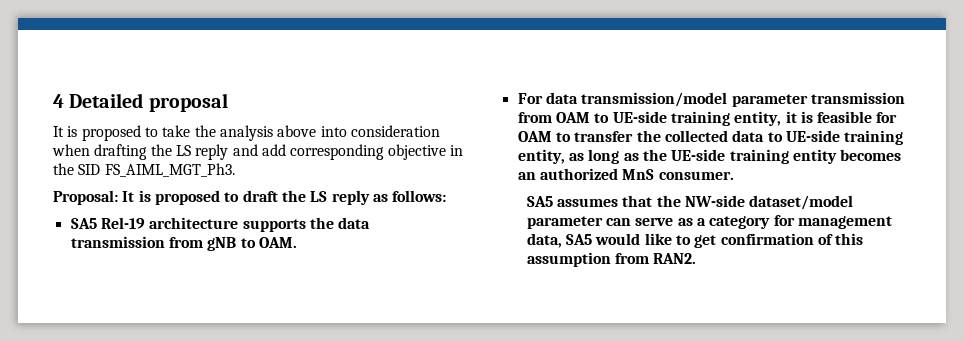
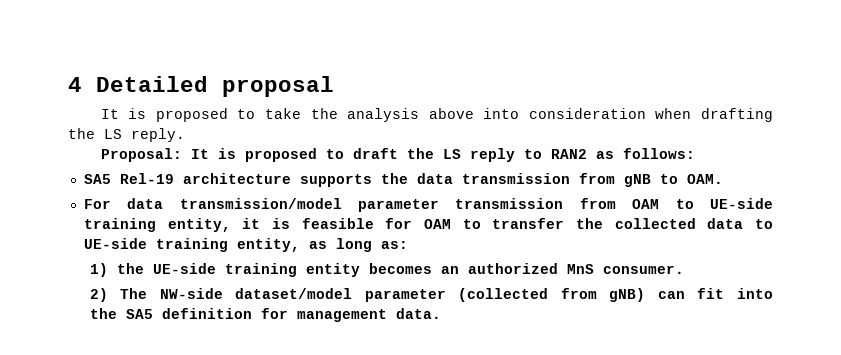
[195,144,463,160] [53,163,235,177] reply and add corresponding objective in the SID FS_AIML_MGT_Ph3. -> [131,128,185,142] reply.
(370, 197) none -> [523,149,587,159] to RAN2
[623,153,639,161] as -> [380,241,408,249] [89,263,108,277] as: // 1)
[526,195,854,210] [526,215,892,229] [526,233,864,248] [526,252,697,267] SA5 assumes that the NW-side dataset/model parameter can serve as a category for management data, SA5 would like to get confirmation of this assumption from RAN2. -> [89,288,774,302] [89,308,441,322] 2) The NW-side dataset/model parameter (collected from gNB) can fit into the SA5 definition for management data.

